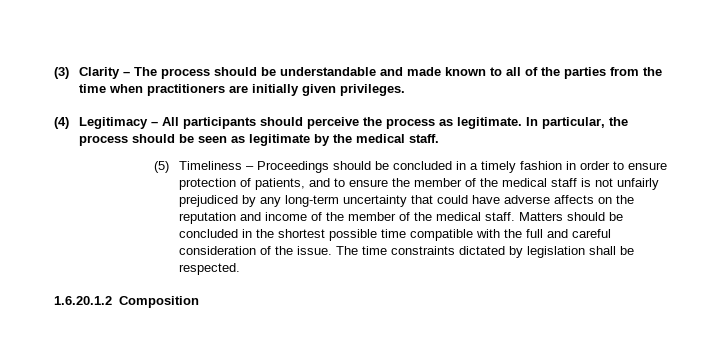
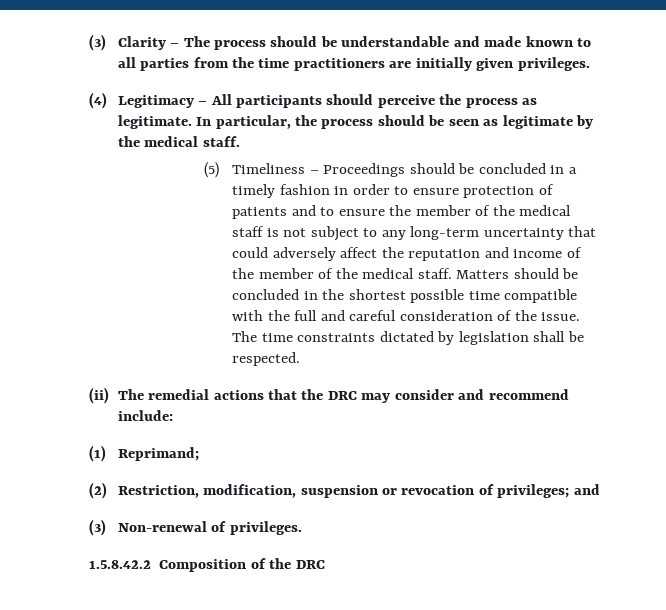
[524,67,560,76] of the -> (136, 62) none
[108,84,143,93] when -> (290, 63) none
[254,178,305,190] patients, -> [232,207,288,219] patients
[616,178,659,190] [178,195,256,207] unfairly prejudiced by -> [310,226,378,241] subject to
[471,195,612,204] have adverse affects on -> [272,247,378,261] adversely affect
[54,296,199,308] 1.6.20.1.2 Composition -> [89,387,569,404] [117,410,173,421] [89,445,199,462] [89,482,600,499] [89,519,302,536] [89,558,325,572] (ii) The remedial actions that the DRC may consider and recommend include: // (1) Reprimand; // (2) Restriction, modification, suspension or revocation of privileges; and // (3) Non-renewal of privileges. // 1.5.8.42.2 Composition of the DRC

